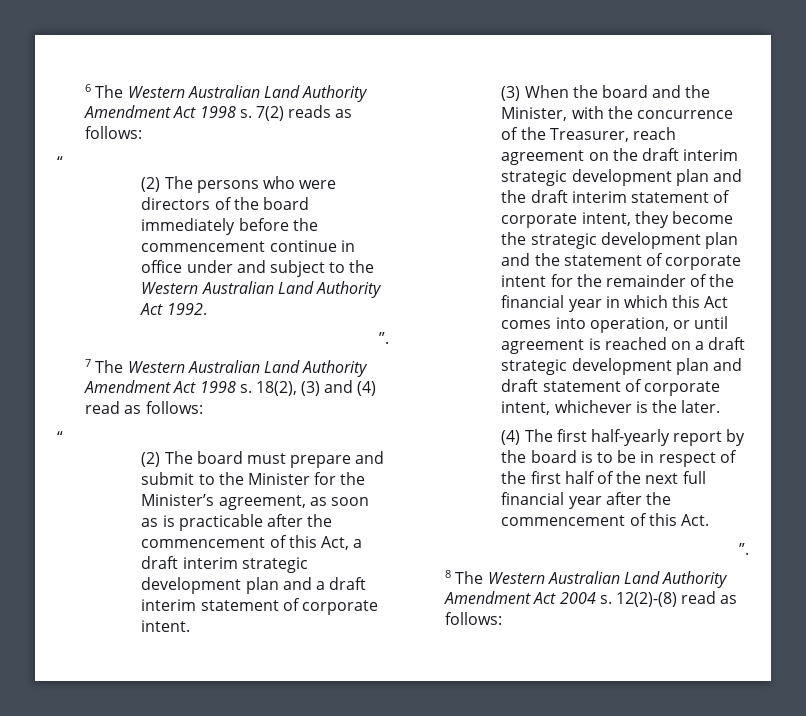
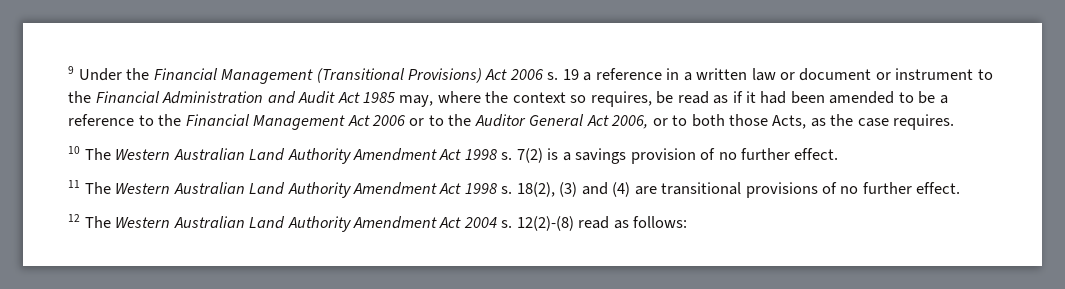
[85,84,92,92] 6 -> [68,66,993,84] [68,91,948,107] [68,114,955,130] [68,146,81,154] 9 Under the Financial Management (Transitional Provisions) Act 2006 s. 19 a reference in a written law or document or instrument to the Financial Administration and Audit Act 1985 may, where the context so requires, be read as if it had been amended to be a reference to the Financial Management Act 2006 or to the Auditor General Act 2006, or to both those Acts, as the case requires. // 10
[288,105,353,118] [85,126,143,139] [57,156,63,168] [141,176,337,193] [141,197,309,210] [141,218,318,235] [141,240,355,252] [141,260,375,277] [141,281,382,298] [140,303,207,315] [379,332,389,344] [85,359,92,367] reads as follows: // “ // (2) The persons who were directors of the board immediately before the commencement continue in office under and subject to the Western Australian Land Authority Act 1992. // ”. // 7 -> [547,148,839,164] [68,180,81,188] is a savings provision of no further effect. // 11
[85,401,203,414] [57,431,63,443] [141,451,385,468] [141,472,366,485] [141,494,369,510] [141,514,333,531] [141,535,363,550] [141,556,308,573] [141,577,367,594] [141,598,378,615] [141,620,191,632] [501,85,711,101] [501,106,733,121] [501,127,676,142] [501,148,739,165] [501,169,742,186] [501,190,731,203] [501,211,733,228] [501,232,738,249] [501,253,742,270] [501,274,735,287] [501,295,729,312] [501,316,729,333] [501,337,746,354] [501,358,742,375] [501,379,720,396] [501,400,721,415] [501,429,746,446] [501,450,737,467] [501,471,706,484] [501,492,671,509] [501,513,709,526] [739,543,749,555] [445,570,452,578] read as follows: // “ // (2) The board must prepare and submit to the Minister for the Minister’s agreement, as soon as is practicable after the commencement of this Act, a draft interim strategic development plan and a draft interim statement of corporate intent. // (3) When the board and the Minister, with the concurrence of the Treasurer, reach agreement on the draft interim strategic development plan and the draft interim statement of corporate intent, they become the strategic development plan and the statement of corporate intent for the remainder of the financial year in which this Act comes into operation, or until agreement is reached on a draft strategic development plan and draft statement of corporate intent, whichever is the later. // (4) The first half-yearly report by the board is to be in respect of the first half of the next full financial year after the commencement of this Act. // ”. // 8 -> [634,182,961,198] [68,214,81,222] are transitional provisions of no further effect. // 12

